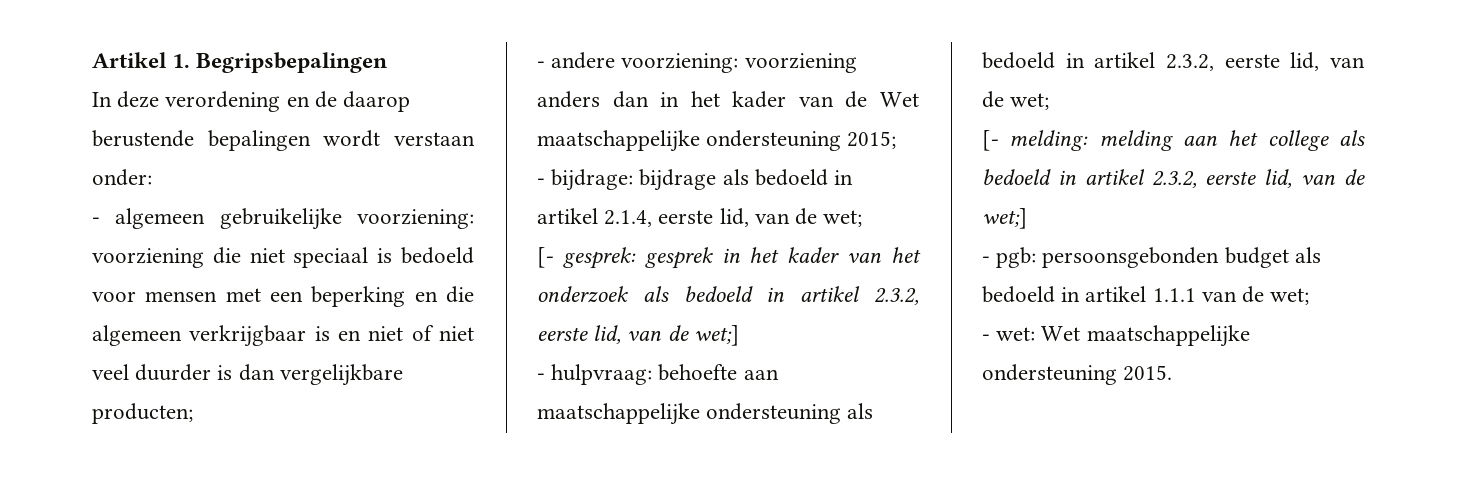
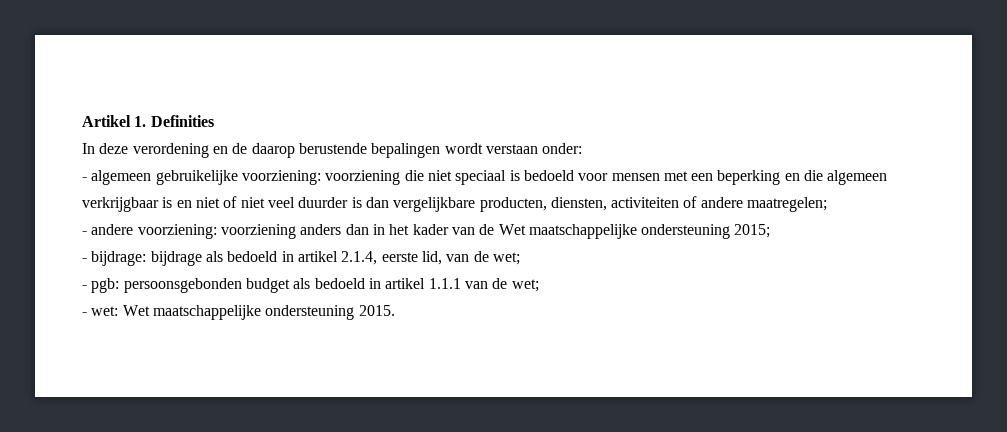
[196,52,388,73] Begripsbepalingen -> [150,115,214,127] Definities
[92,403,193,424] producten; -> [479,196,828,212] producten, diensten, activiteiten of andere maatregelen;
[537,247,921,269] [537,286,919,305] [537,325,739,346] [537,364,779,385] [537,403,874,425] [982,52,1365,71] [982,91,1050,110] [982,130,1365,151] [982,169,1365,188] [982,208,1027,229] // [- gesprek: gesprek in het kader van het onderzoek als bedoeld in artikel 2.3.2, eerste lid, van de wet;] // - hulpvraag: behoefte aan maatschappelijke ondersteuning als bedoeld in artikel 2.3.2, eerste lid, van de wet; // [- melding: melding aan het college als bedoeld in artikel 2.3.2, eerste lid, van de wet;] -> (520, 258) none

